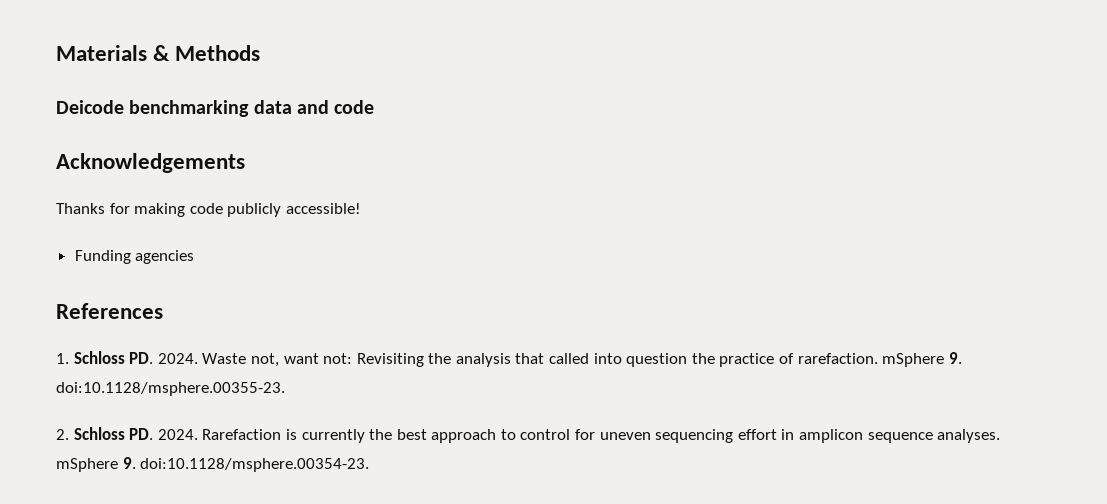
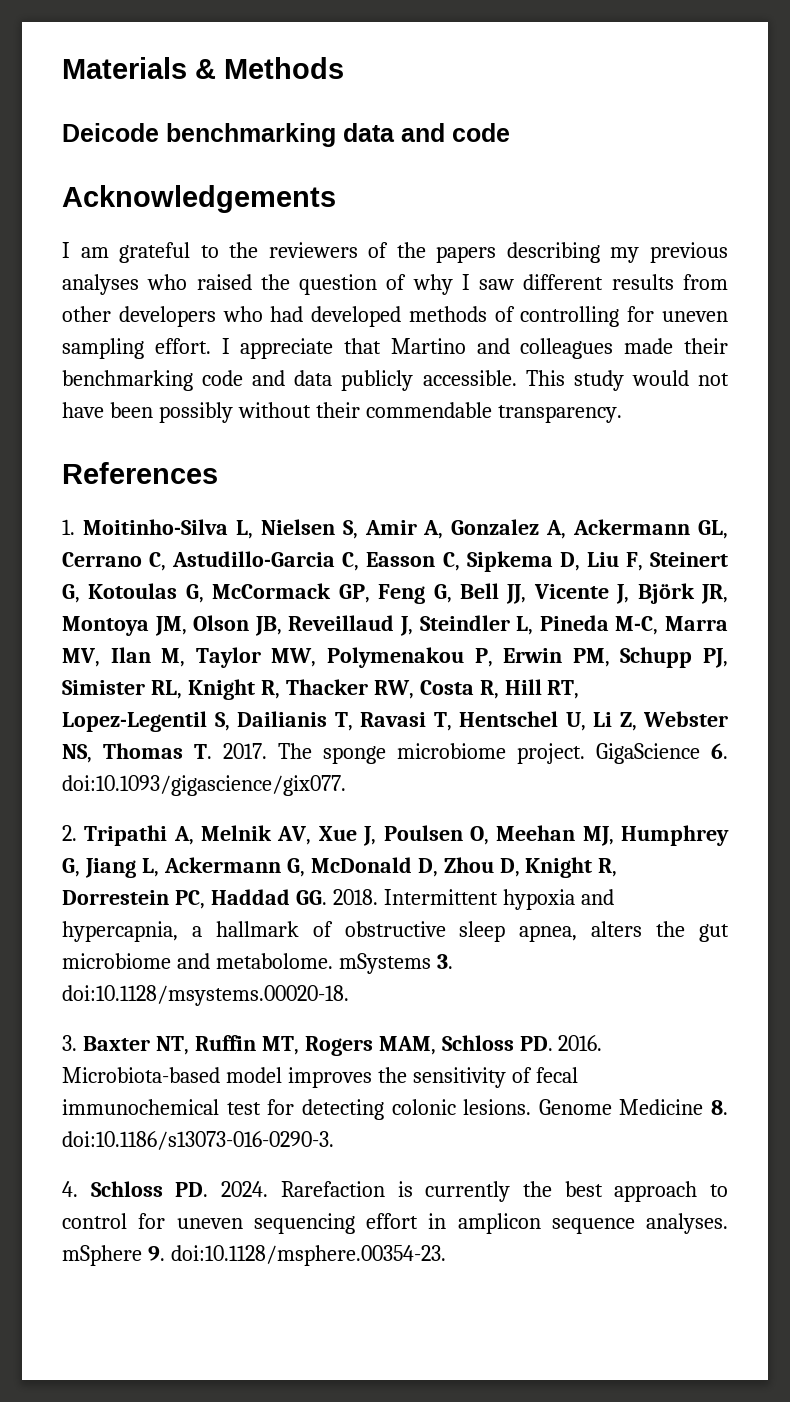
[56,203,361,217] [74,250,195,264] [56,303,163,319] [56,351,962,367] [56,382,285,396] [56,429,69,440] Thanks for making code publicly accessible! // Funding agencies // References // 1. Schloss PD. 2024. Waste not, want not: Revisiting the analysis that called into question the practice of rarefaction. mSphere 9. doi:10.1128/msphere.00355-23. // 2. -> [62,242,728,263] [62,274,728,295] [62,306,728,327] [62,338,728,359] [62,370,729,391] [62,402,622,423] [62,462,218,484] [62,519,728,539] [62,551,729,572] [62,583,728,604] [62,615,729,636] [62,647,729,668] [62,679,580,700] [62,711,728,732] [62,743,728,764] [62,775,346,796] [62,825,729,846] [62,857,618,878] [62,889,614,910] [62,921,730,942] [62,953,453,974] [62,985,349,1006] [62,1035,603,1056] [62,1067,578,1088] [62,1099,728,1120] [62,1131,334,1150] [62,1181,78,1197] I am grateful to the reviewers of the papers describing my previous analyses who raised the question of why I saw different results from other developers who had developed methods of controlling for uneven sampling effort. I appreciate that Martino and colleagues made their benchmarking code and data publicly accessible. This study would not have been possibly without their commendable transparency. // References // 1. Moitinho-Silva L, Nielsen S, Amir A, Gonzalez A, Ackermann GL, Cerrano C, Astudillo-Garcia C, Easson C, Sipkema D, Liu F, Steinert G, Kotoulas G, McCormack GP, Feng G, Bell JJ, Vicente J, Björk JR, Montoya JM, Olson JB, Reveillaud J, Steindler L, Pineda M-C, Marra MV, Ilan M, Taylor MW, Polymenakou P, Erwin PM, Schupp PJ, Simister RL, Knight R, Thacker RW, Costa R, Hill RT, Lopez-Legentil S, Dailianis T, Ravasi T, Hentschel U, Li Z, Webster NS, Thomas T. 2017. The sponge microbiome project. GigaScience 6. doi:10.1093/gigascience/gix077. // 2. Tripathi A, Melnik AV, Xue J, Poulsen O, Meehan MJ, Humphrey G, Jiang L, Ackermann G, McDonald D, Zhou D, Knight R, Dorrestein PC, Haddad GG. 2018. Intermittent hypoxia and hypercapnia, a hallmark of obstructive sleep apnea, alters the gut microbiome and metabolome. mSystems 3. doi:10.1128/msystems.00020-18. // 3. Baxter NT, Ruffin MT, Rogers MAM, Schloss PD. 2016. Microbiota-based model improves the sensitivity of fecal immunochemical test for detecting colonic lesions. Genome Medicine 8. doi:10.1186/s13073-016-0290-3. // 4.

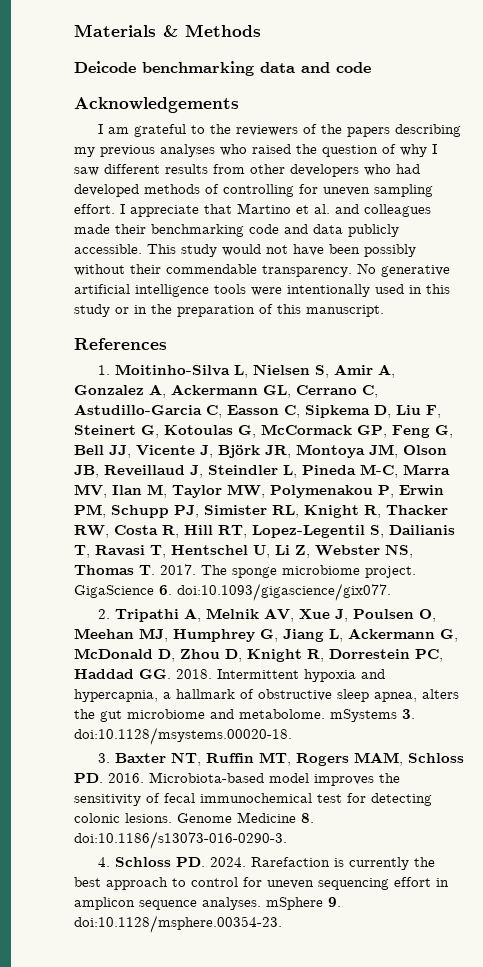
(466, 346) none -> [296,204,330,214] et al.
(622, 414) none -> [357,263,450,277] [74,284,450,297] [74,304,384,317] No generative artificial intelligence tools were intentionally used in this study or in the preparation of this manuscript.

